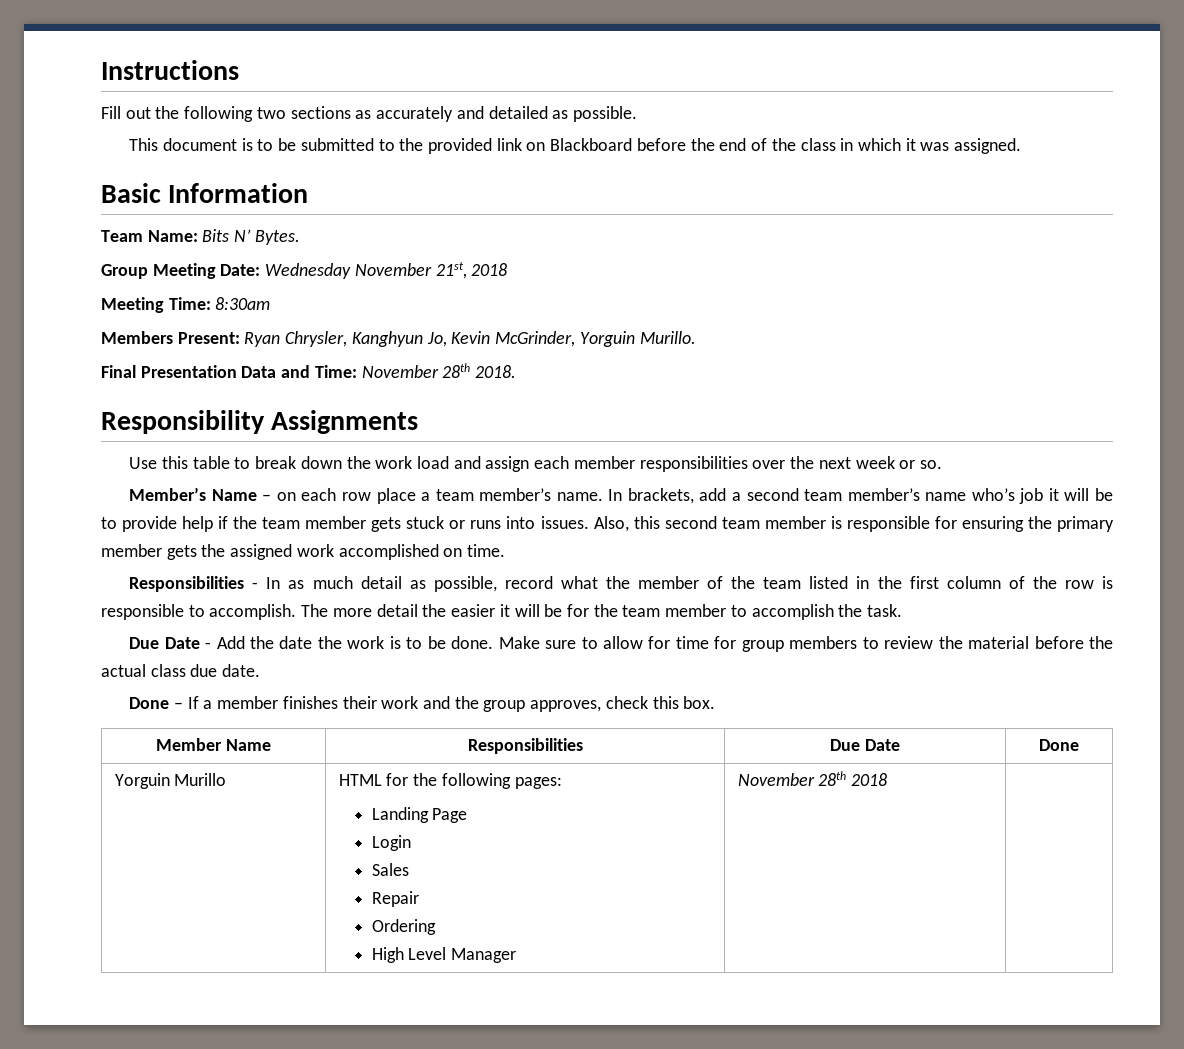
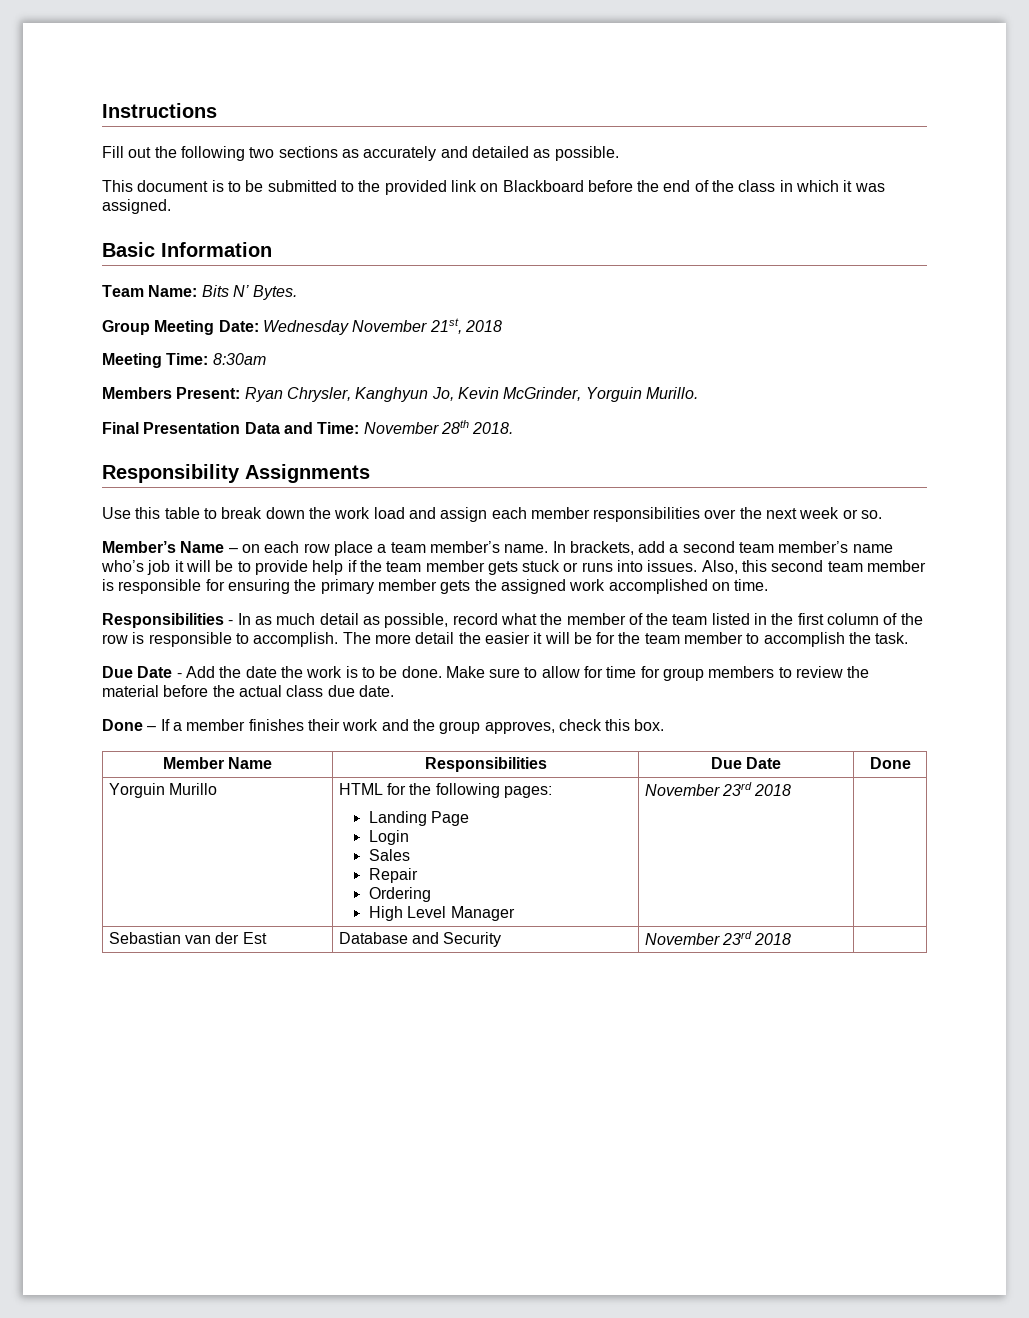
[818,771,888,786] 28th 2018 | -> [722,782,792,796] [108,932,267,944] [338,932,502,947] [644,931,792,945] 23rd 2018 | // Sebastian van der Est | Database and Security | November 23rd 2018 |

